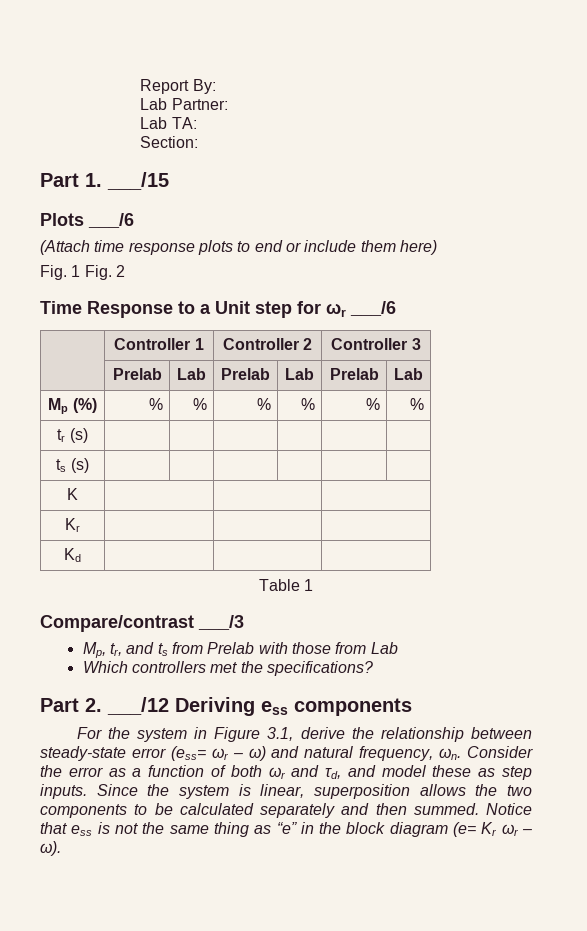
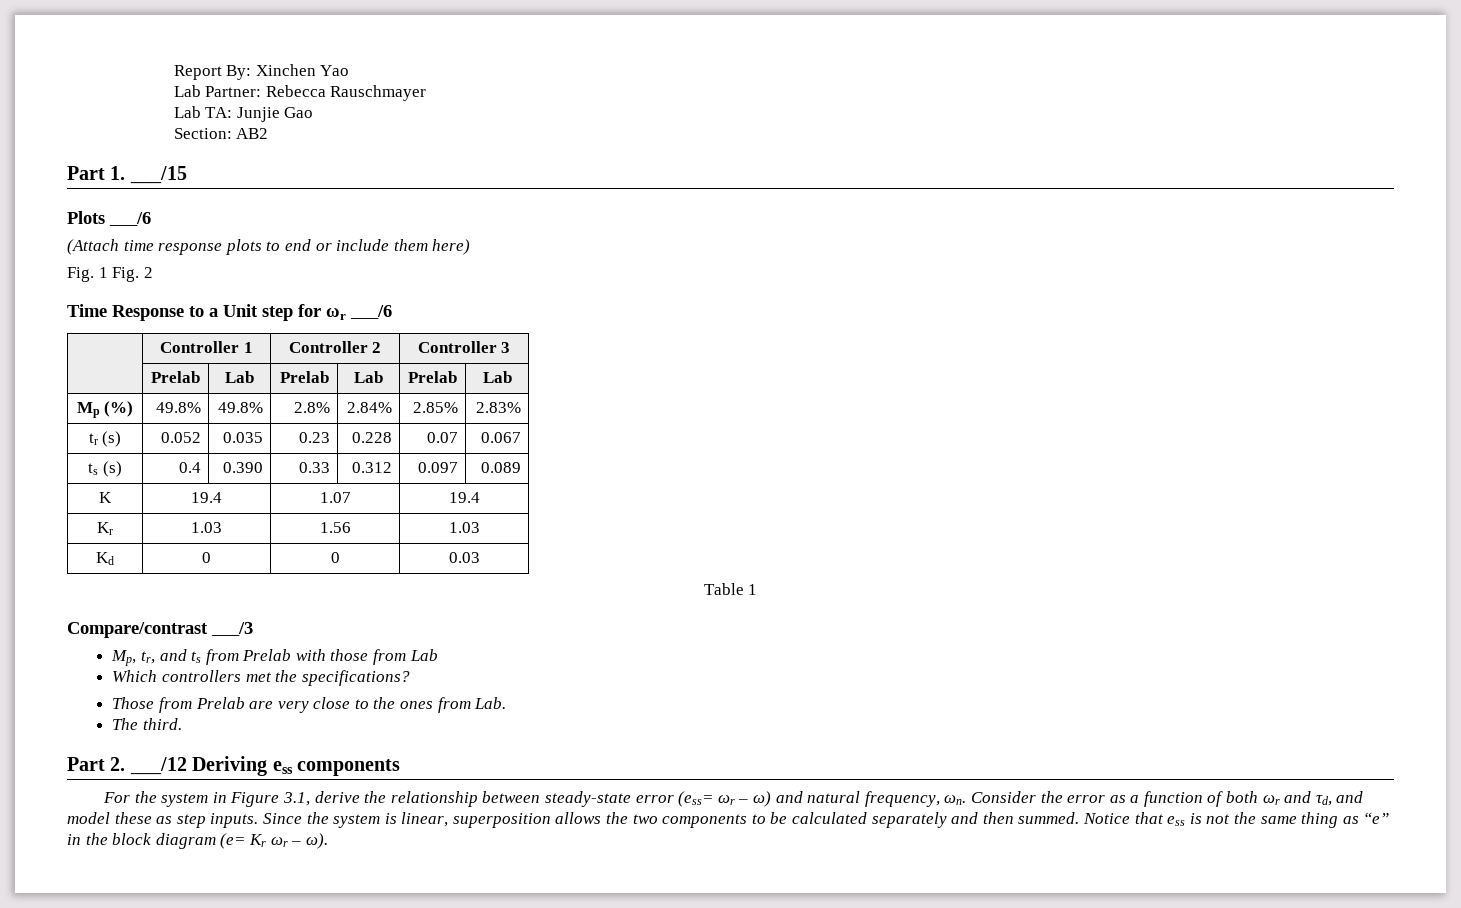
(216, 86) none -> [255,64,350,76] Xinchen Yao
(228, 104) none -> [265,85,427,101] Rebecca Rauschmayer
(197, 123) none -> [236,107,314,122] Junjie Gao
(199, 142) none -> [236,128,269,139] AB2
[148,398,163,410] [192,398,207,410] [256,398,271,410] [300,398,315,410] [365,398,380,410] [409,398,424,410] [57,428,88,443] [56,458,89,473] [67,488,78,500] [65,518,80,532] [64,548,81,562] % | % | % | % | % | % // tr (s) | | | | | | // ts (s) | | | | | | // K | | | // Kr | | | // Kd | | | -> [155,402,201,413] [217,402,263,413] [293,402,330,413] [346,402,392,413] [412,402,458,413] [475,402,521,413] [88,431,122,447] [160,432,201,443] [222,432,263,443] [298,432,330,443] [351,432,392,443] [426,432,458,443] [480,432,521,443] [88,461,122,477] [178,462,201,473] [222,462,263,473] [298,462,330,473] [351,462,392,473] [417,462,458,473] [480,462,521,473] [99,492,112,503] [191,492,222,503] [319,492,351,503] [448,492,480,503] [97,522,113,535] [191,522,222,533] [319,522,351,533] [448,522,480,533] [96,552,114,565] [202,552,211,563] [330,552,340,563] [448,552,480,563] 49.8% | 49.8% | 2.8% | 2.84% | 2.85% | 2.83% // tr (s) | 0.052 | 0.035 | 0.23 | 0.228 | 0.07 | 0.067 // ts (s) | 0.4 | 0.390 | 0.33 | 0.312 | 0.097 | 0.089 // K | 19.4 | 1.07 | 19.4 // Kr | 1.03 | 1.56 | 1.03 // Kd | 0 | 0 | 0.03
(373, 668) none -> [112,697,507,713] [112,718,182,730] // Those from Prelab are very close to the ones from Lab. // The third.

